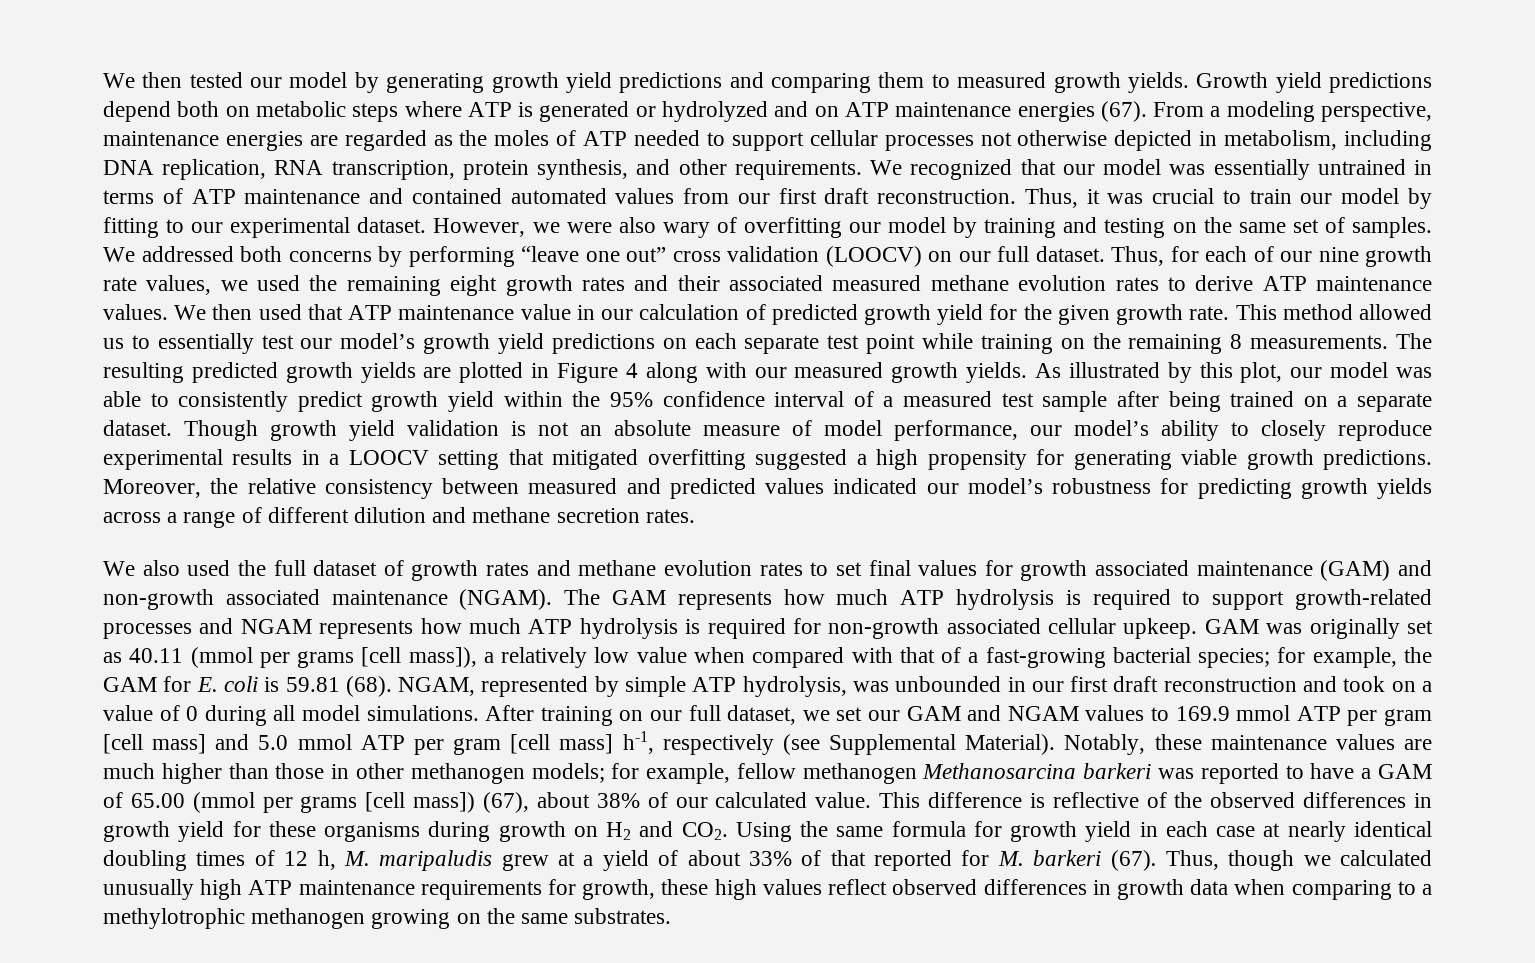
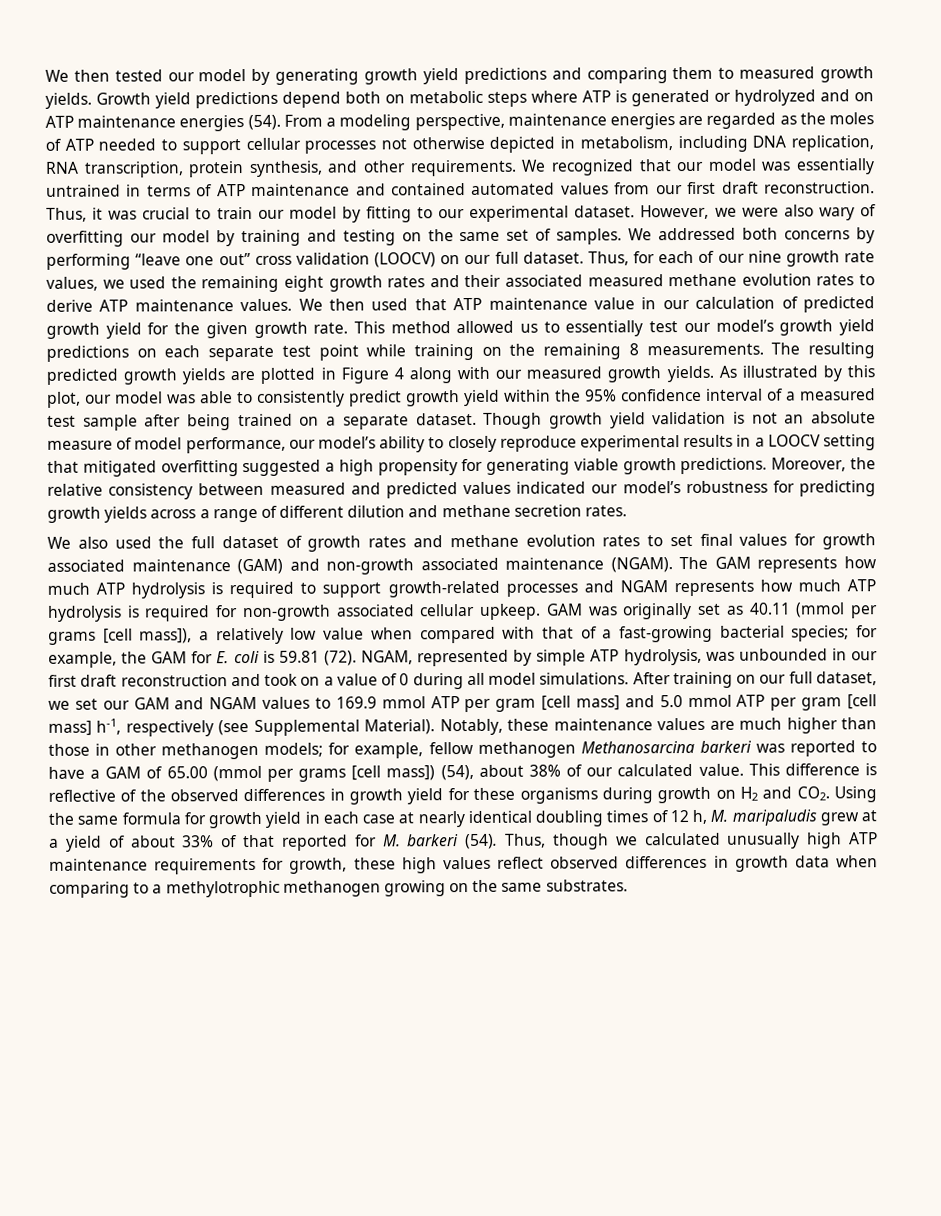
[1100,101,1147,122] (67). -> [247,114,281,131] (54).
[345,676,392,697] (68). -> [323,650,357,666] (72).
[483,792,530,813] (67), -> [440,764,474,781] (54),
[1110,850,1157,871] (67). -> [465,833,499,850] (54).

